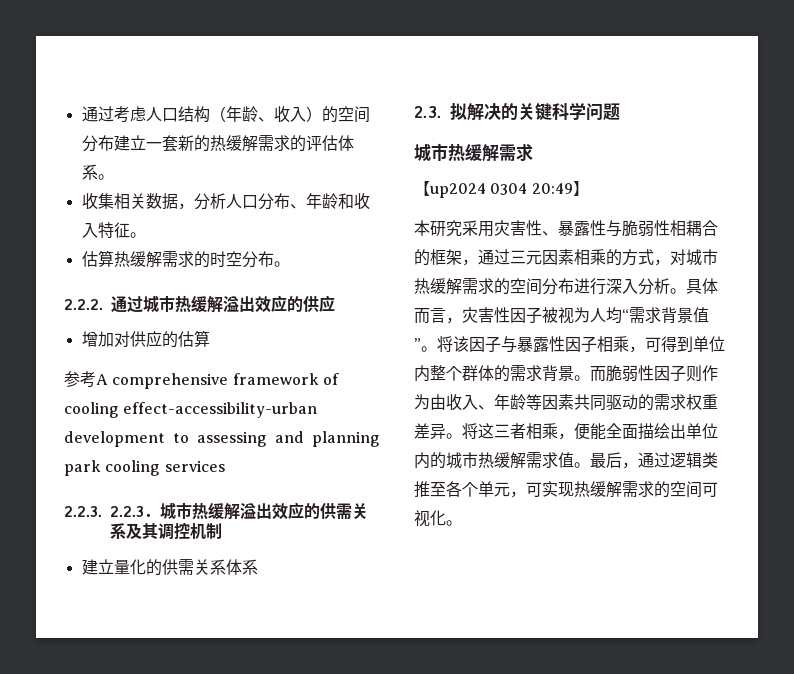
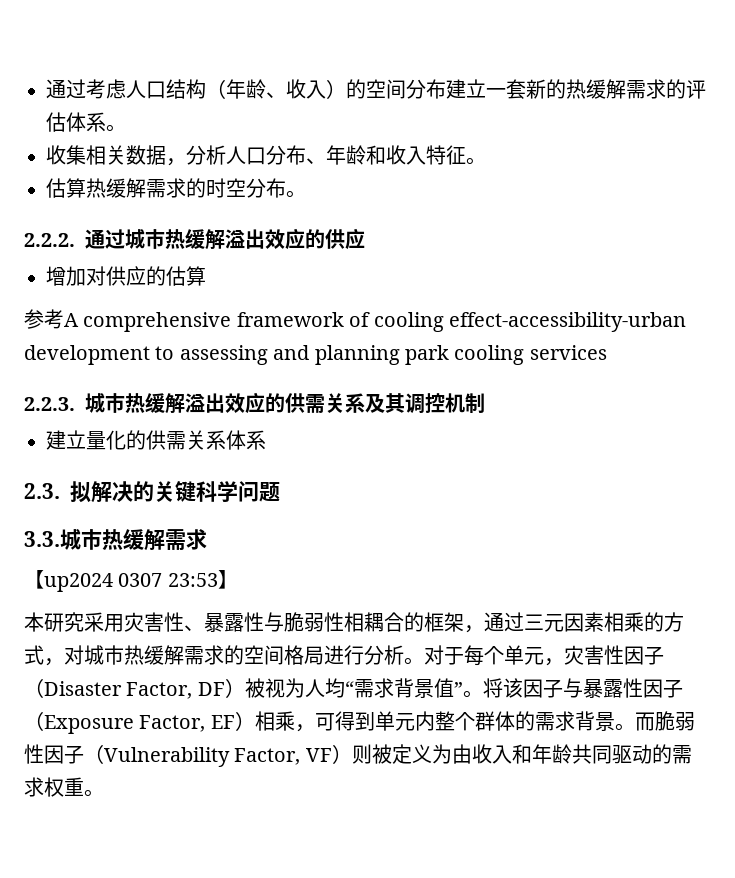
[110,506,160,517] 2.2.3． -> (75, 404) none
(620, 111) none -> [24,531,60,547] 3.3.
[490,183,573,195] 0304 20:49 -> [118,573,218,587] 0307 23:53
[542,278,718,295] [414,307,542,324] 分布进行深入分析。具体而言，灾害性因子 -> [284,645,664,666] [24,678,245,699] 格局进行分析。对于每个单元，灾害性因子（Disaster Factor, DF）
(597, 344) none -> [24,711,255,734] （Exposure Factor, EF）
[709,336,725,352] 位 -> [394,713,415,731] 元
[686,365,718,382] [414,394,574,411] 则作为由收入、年龄等因素 -> [84,744,572,767] （Vulnerability Factor, VF）则被定义为由收入和年龄
[414,423,718,440] [414,452,718,469] [414,481,718,498] [414,510,446,527] 差异。将这三者相乘，便能全面描绘出单位内的城市热缓解需求值。最后，通过逻辑类推至各个单元，可实现热缓解需求的空间可视化 -> (84, 786) none

